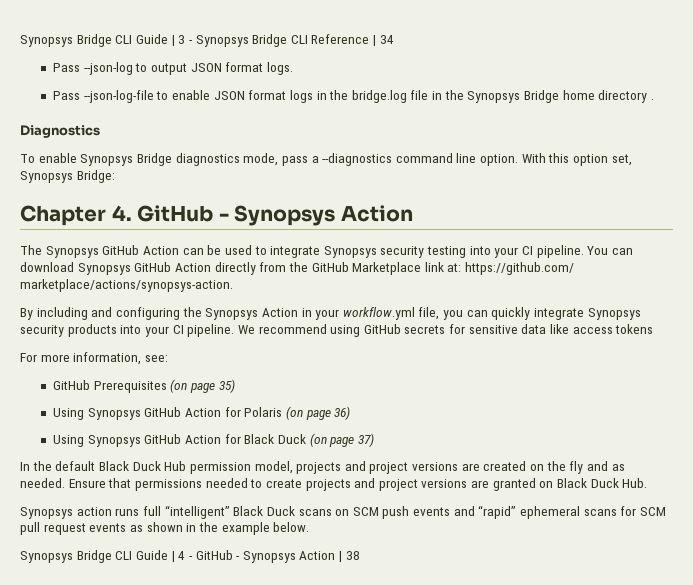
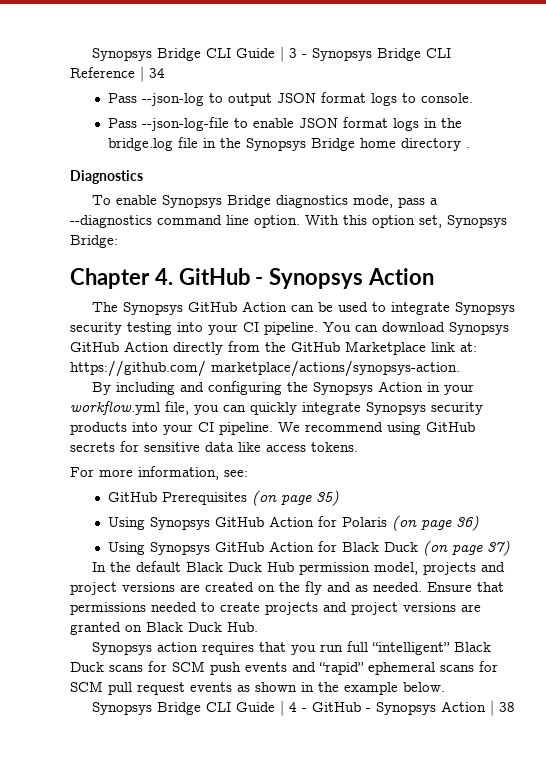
[266,62,293,75] logs. -> [371,93,474,106] logs to console.
[615,324,654,334] tokens -> [311,442,358,452] tokens.
[115,508,140,516] runs -> [201,642,343,655] requires that you run
[335,509,350,516] on -> [148,661,167,672] for

